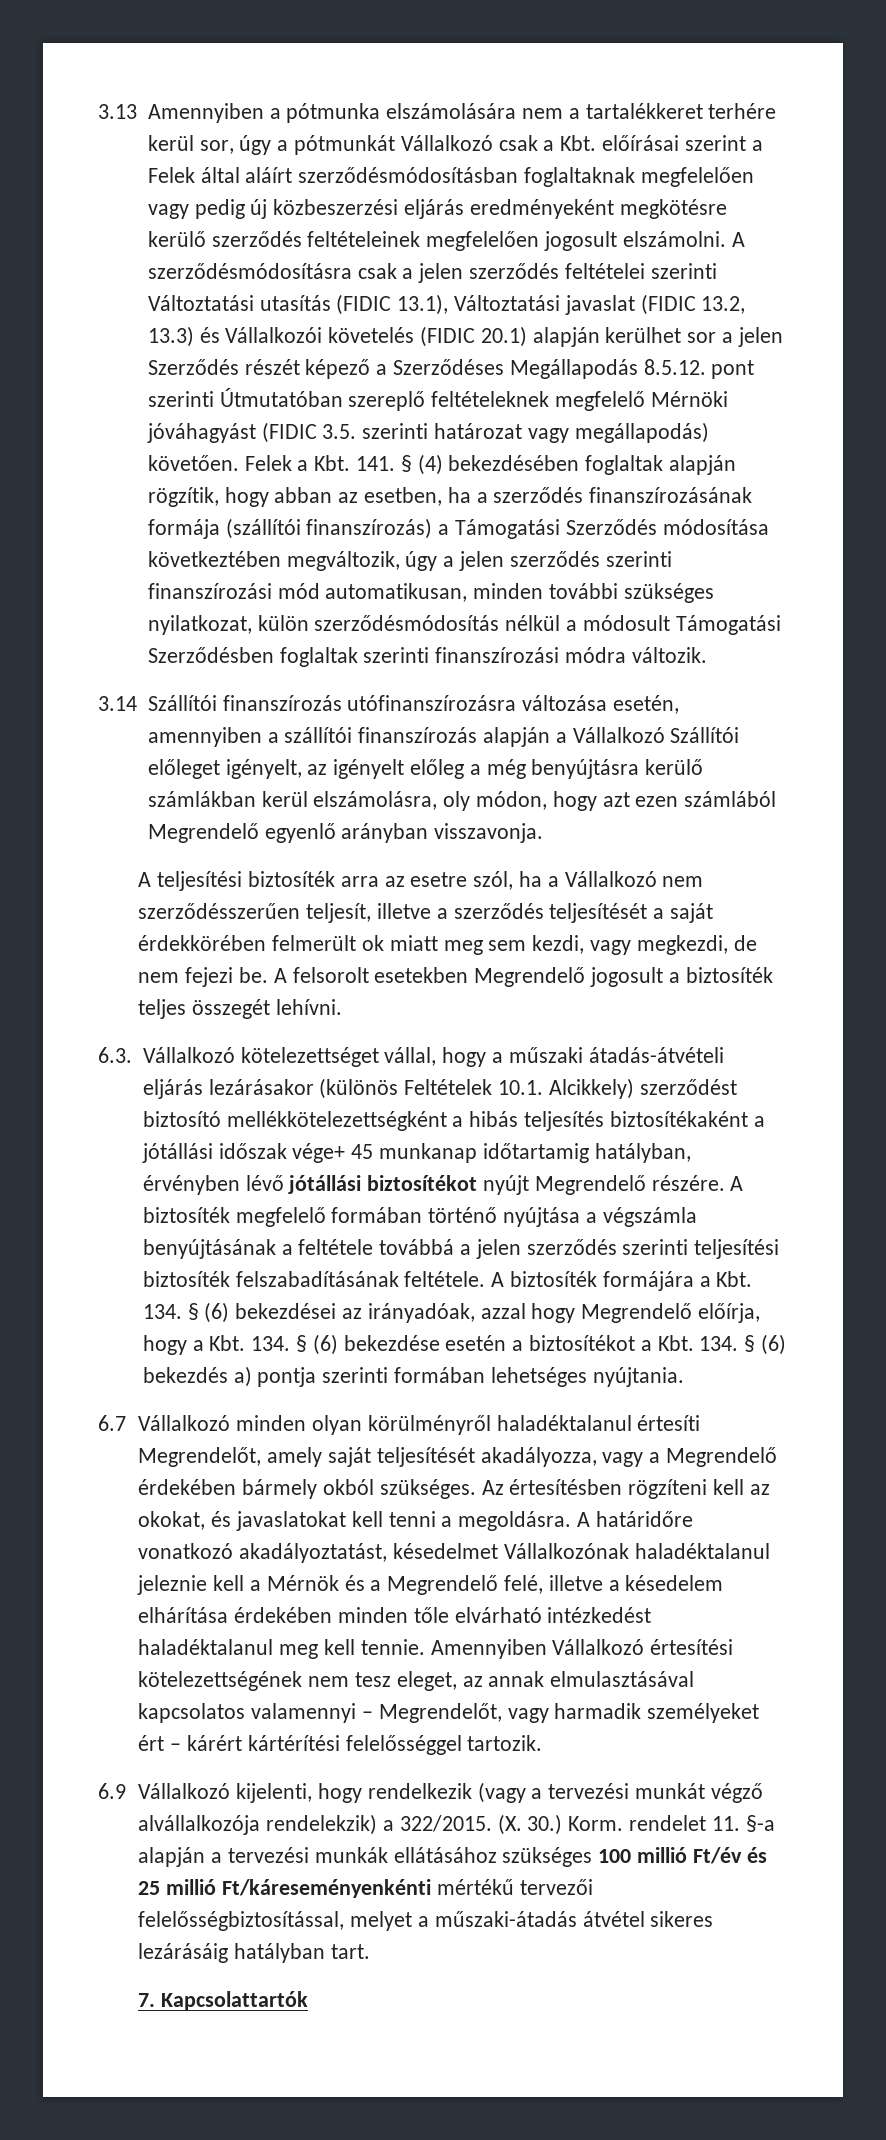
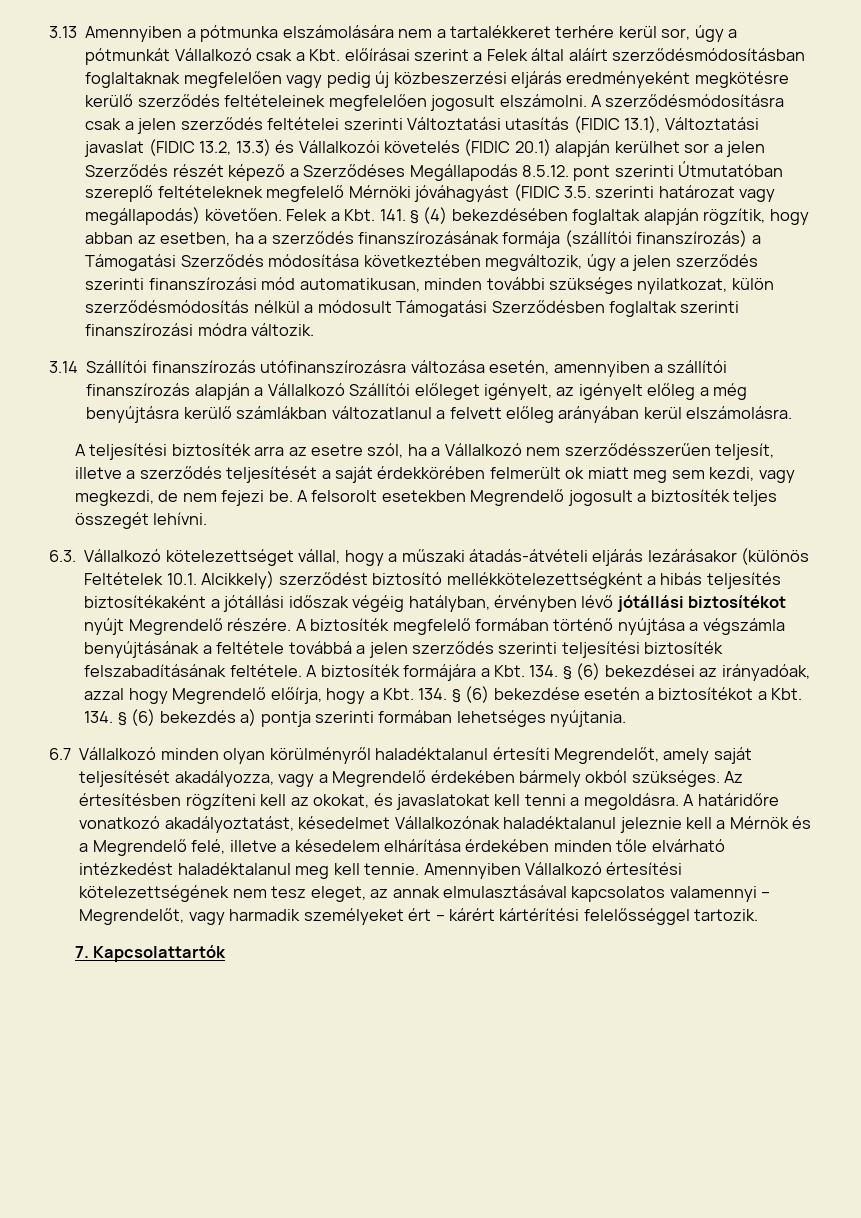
[261,791,777,811] [147,823,544,843] kerül elszámolásra, oly módon, hogy azt ezen számlából Megrendelő egyenlő arányban visszavonja. -> [331,406,793,423] változatlanul a felvett előleg arányában kerül elszámolásra.
[292,1143,589,1163] vége+ 45 munkanap időtartamig -> [352,595,405,612] végéig
[98,1782,763,1803] [138,1814,775,1835] [138,1847,767,1867] [138,1879,593,1898] [138,1911,714,1931] [138,1943,370,1963] // 6.9 Vállalkozó kijelenti, hogy rendelkezik (vagy a tervezési munkát végző alvállalkozója rendelekzik) a 322/2015. (X. 30.) Korm. rendelet 11. §-a alapján a tervezési munkák ellátásához szükséges 100 millió Ft/év és 25 millió Ft/káreseményenkénti mértékű tervezői felelősségbiztosítással, melyet a műszaki-átadás átvétel sikeres lezárásáig hatályban tart. -> (759, 915) none

